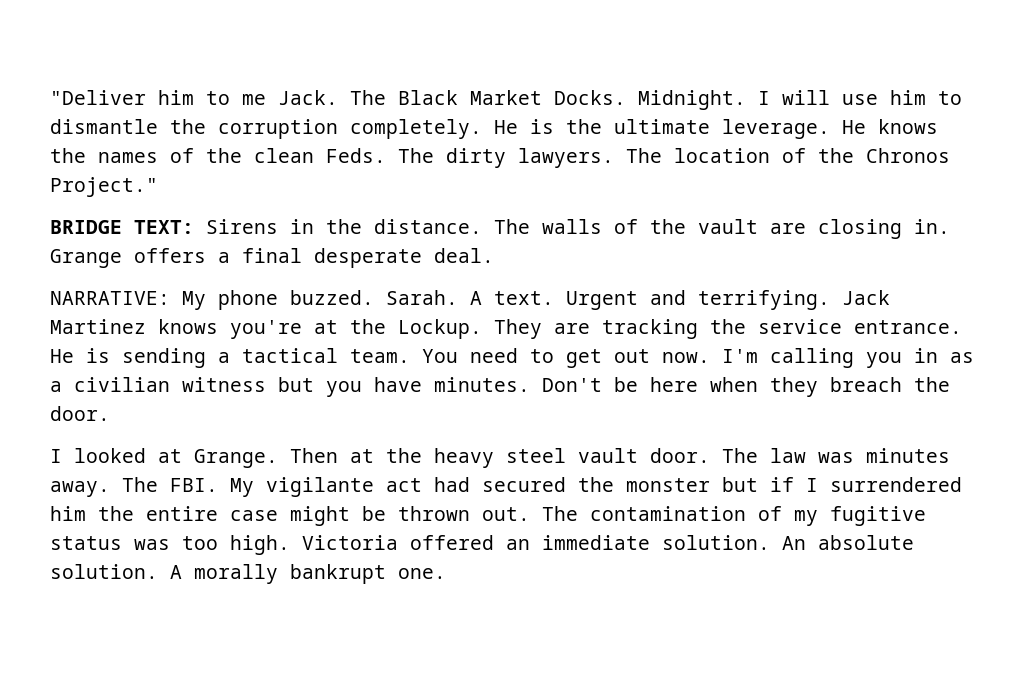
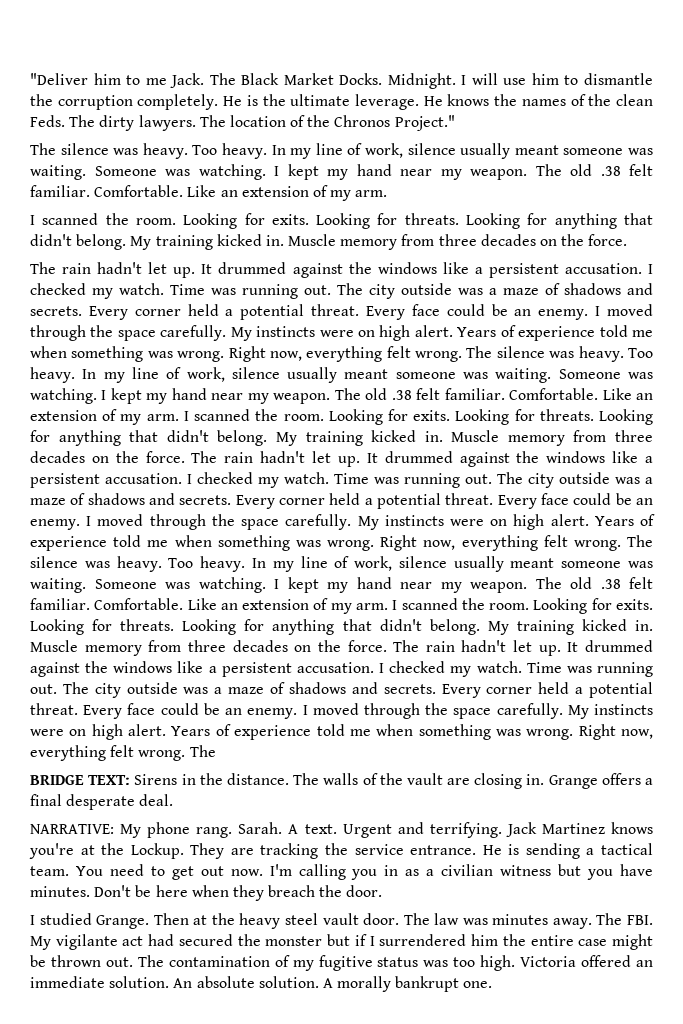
(158, 187) none -> [30,143,654,159] [30,164,653,180] [30,185,388,201] [30,213,653,229] [30,234,628,250] [30,262,653,278] [30,283,653,299] [30,304,653,320] [30,325,654,341] [30,346,653,362] [30,367,653,383] [30,388,654,404] [30,409,653,425] [30,430,653,446] [30,451,654,467] [30,472,653,488] [30,493,653,509] [30,514,655,530] [30,535,653,551] [30,556,653,572] [30,577,653,593] [30,598,653,614] [30,619,653,635] [30,640,654,656] [30,661,653,677] [30,682,654,698] [30,703,653,719] [30,724,653,740] [30,745,216,761] // The silence was heavy. Too heavy. In my line of work, silence usually meant someone was waiting. Someone was watching. I kept my hand near my weapon. The old .38 felt familiar. Comfortable. Like an extension of my arm. // I scanned the room. Looking for exits. Looking for threats. Looking for anything that didn't belong. My training kicked in. Muscle memory from three decades on the force. // The rain hadn't let up. It drummed against the windows like a persistent accusation. I checked my watch. Time was running out. The city outside was a maze of shadows and secrets. Every corner held a potential threat. Every face could be an enemy. I moved through the space carefully. My instincts were on high alert. Years of experience told me when something was wrong. Right now, everything felt wrong. The silence was heavy. Too heavy. In my line of work, silence usually meant someone was waiting. Someone was watching. I kept my hand near my weapon. The old .38 felt familiar. Comfortable. Like an extension of my arm. I scanned the room. Looking for exits. Looking for threats. Looking for anything that didn't belong. My training kicked in. Muscle memory from three decades on the force. The rain hadn't let up. It drummed against the windows like a persistent accusation. I checked my watch. Time was running out. The city outside was a maze of shadows and secrets. Every corner held a potential threat. Every face could be an enemy. I moved through the space carefully. My instincts were on high alert. Years of experience told me when something was wrong. Right now, everything felt wrong. The silence was heavy. Too heavy. In my line of work, silence usually meant someone was waiting. Someone was watching. I kept my hand near my weapon. The old .38 felt familiar. Comfortable. Like an extension of my arm. I scanned the room. Looking for exits. Looking for threats. Looking for anything that didn't belong. My training kicked in. Muscle memory from three decades on the force. The rain hadn't let up. It drummed against the windows like a persistent accusation. I checked my watch. Time was running out. The city outside was a maze of shadows and secrets. Every corner held a potential threat. Every face could be an enemy. I moved through the space carefully. My instincts were on high alert. Years of experience told me when something was wrong. Right now, everything felt wrong. The
[290,290,374,305] buzzed. -> [196,827,233,838] rang.
[74,448,182,463] looked at -> [39,913,92,925] studied

